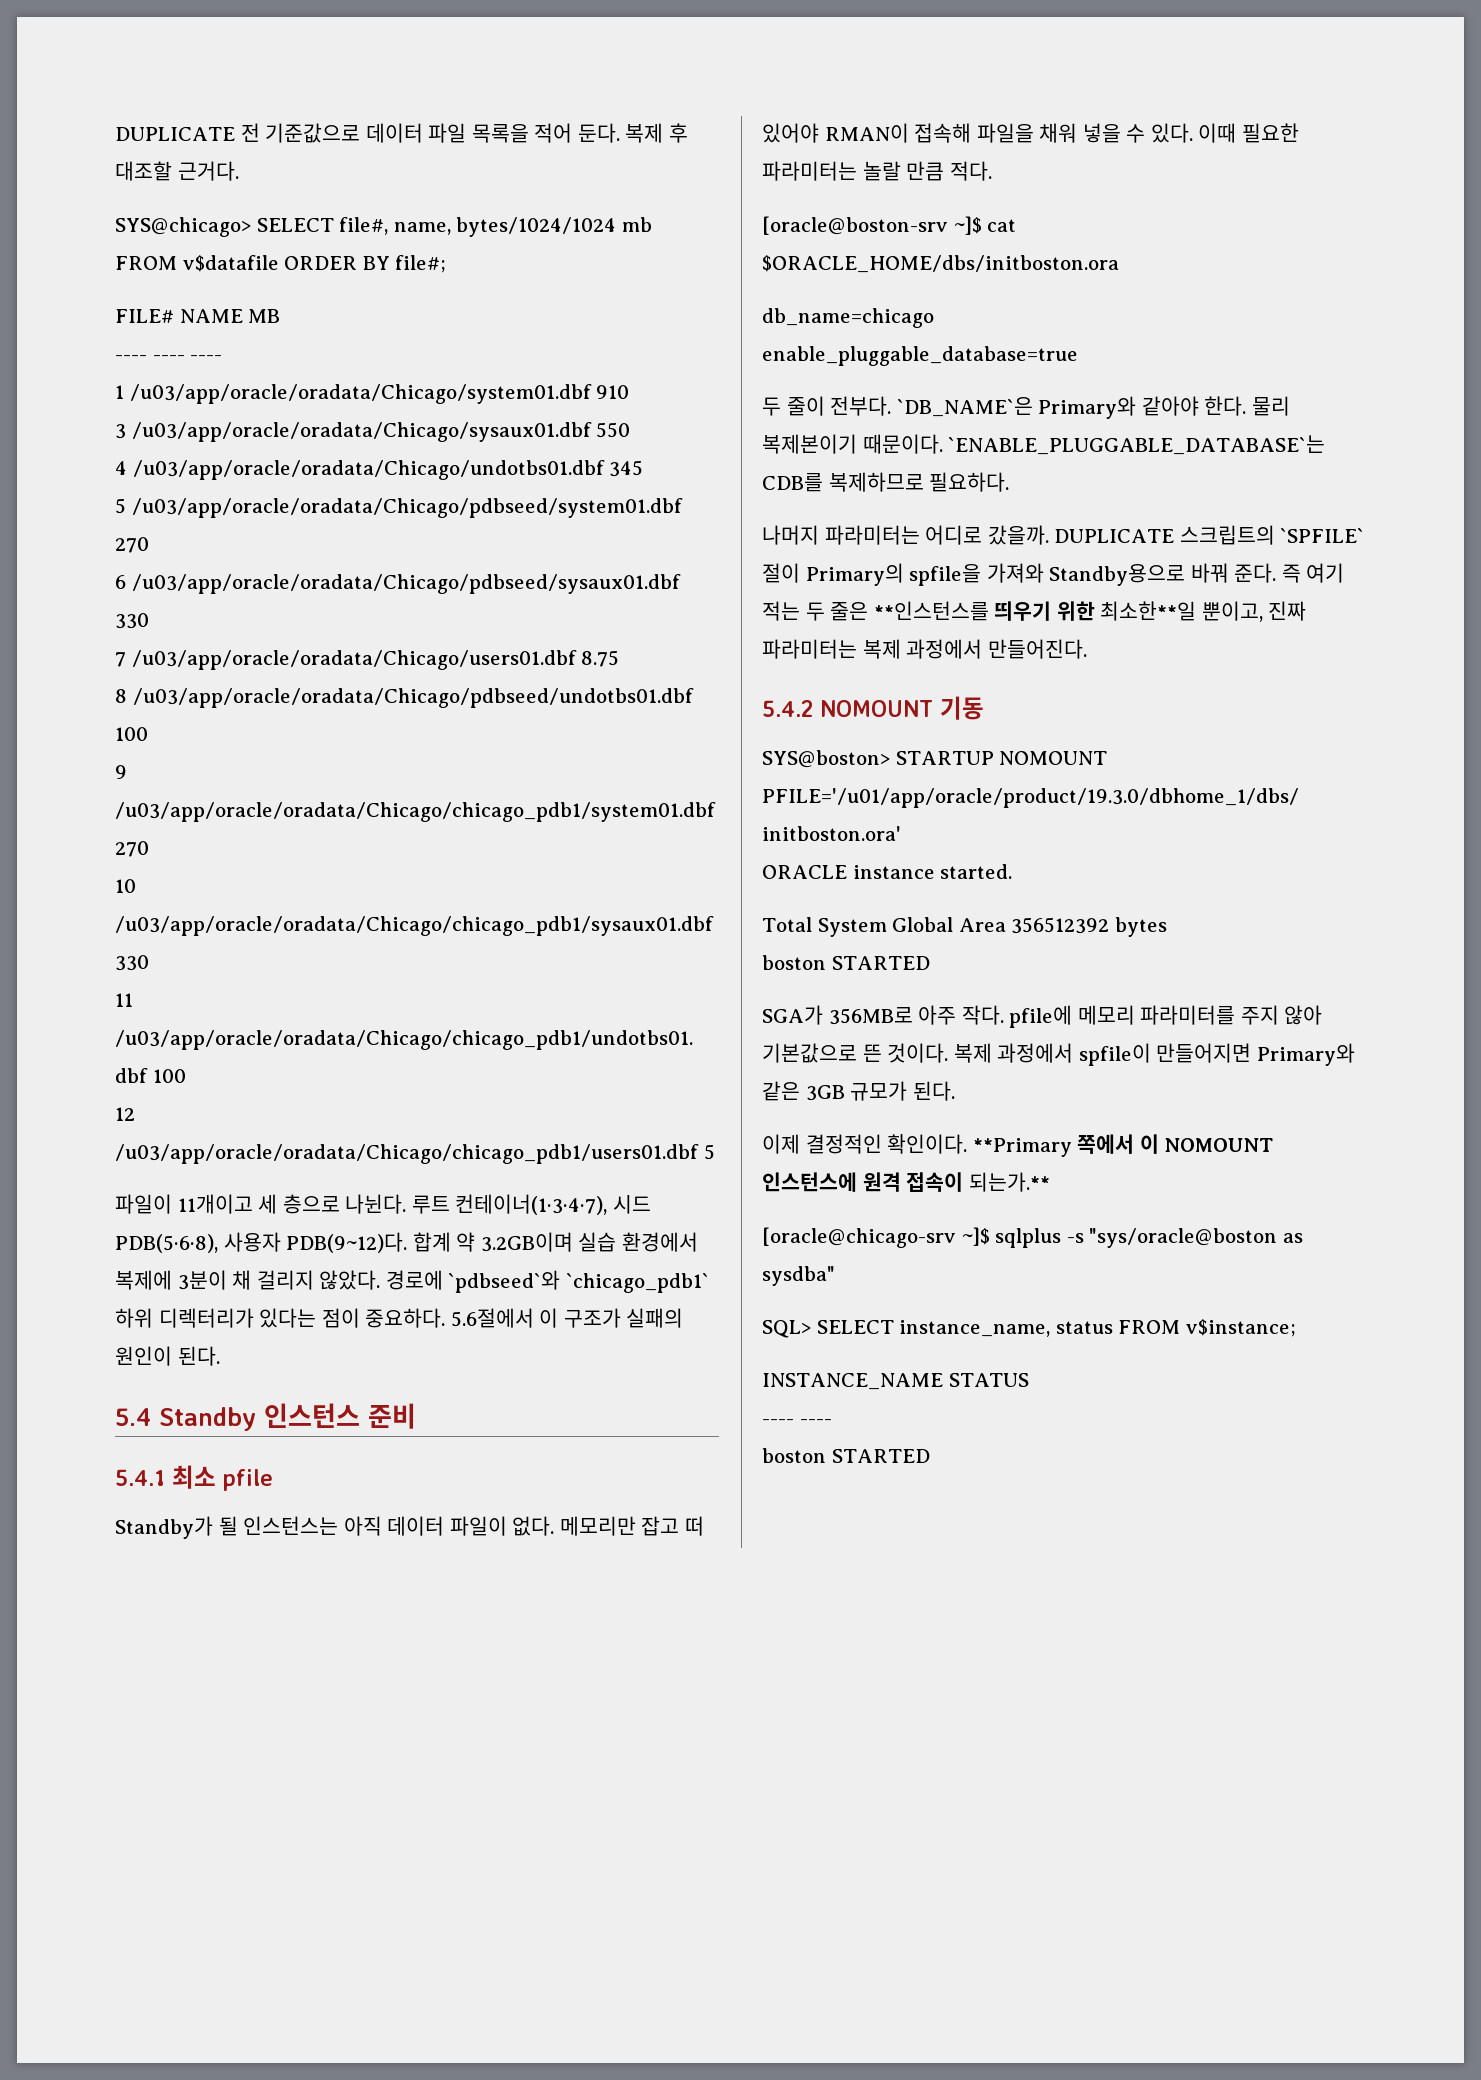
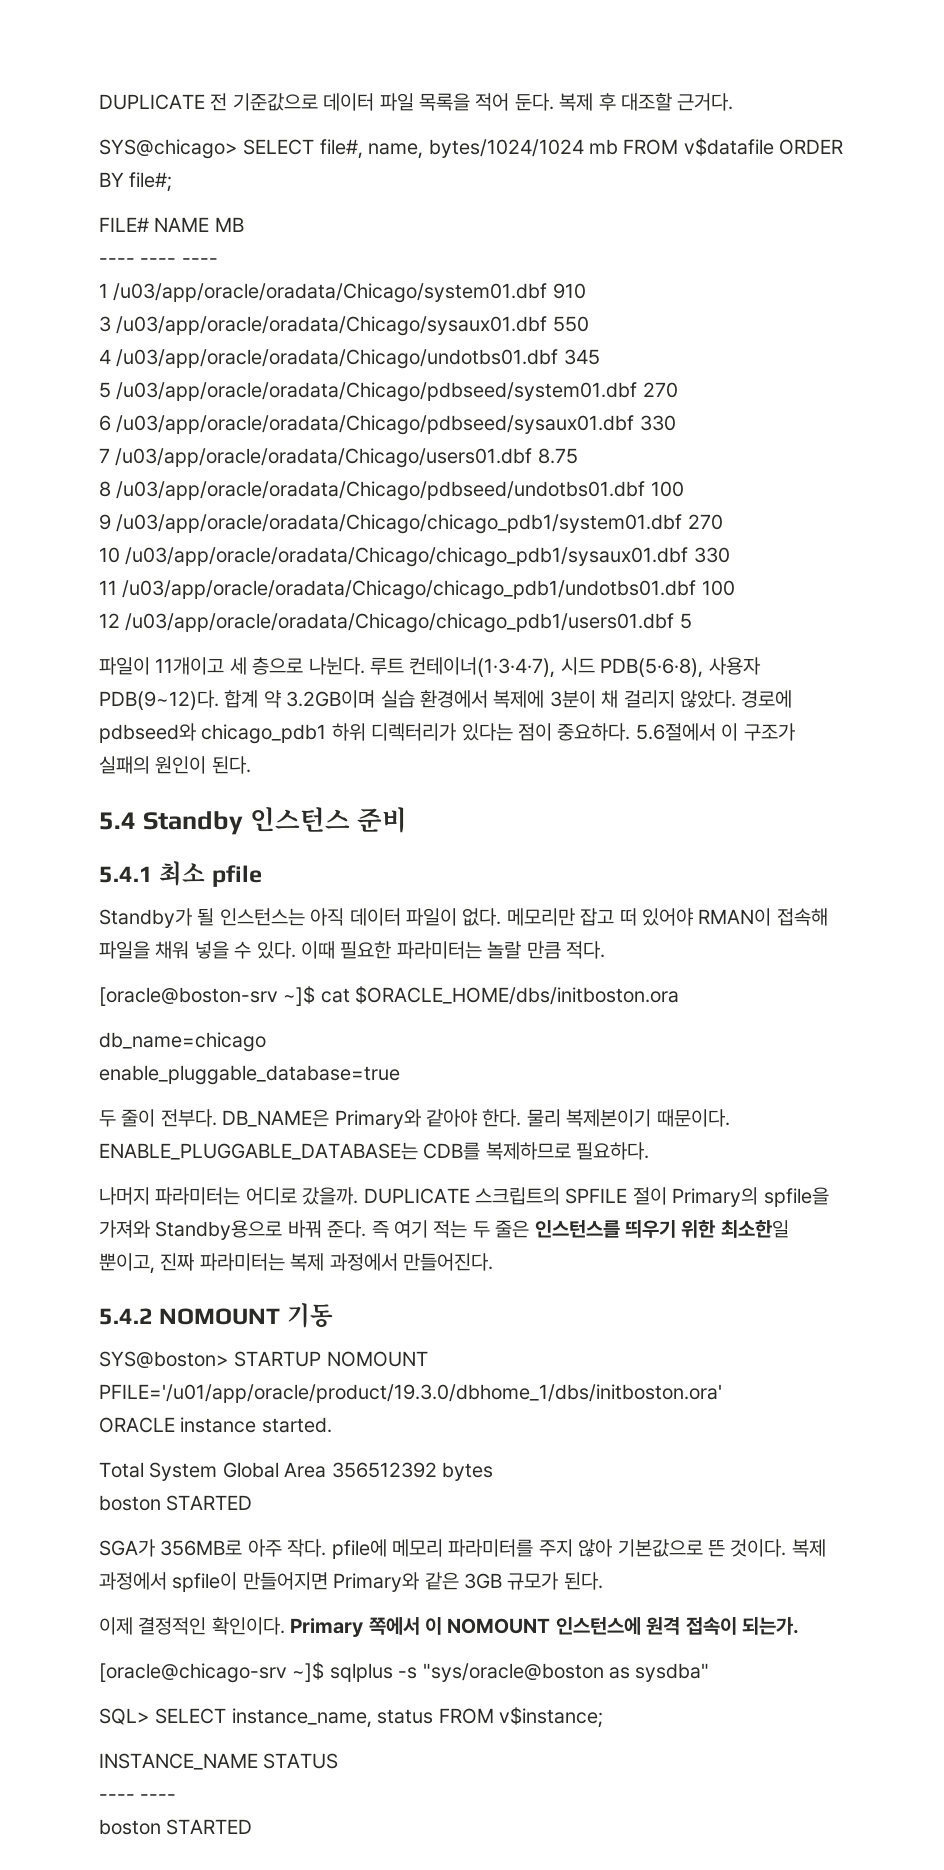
[448,1270,709,1293] `pdbseed`와 `chicago_pdb1` -> [99,723,327,744] pdbseed와 chicago_pdb1
[896,397,1033,417] `DB_NAME`은 -> [222,1109,330,1127] DB_NAME은
[948,435,1326,455] `ENABLE_PLUGGABLE_DATABASE`는 -> [99,1142,418,1160] ENABLE_PLUGGABLE_DATABASE는
[1280,528,1365,543] `SPFILE` -> [565,1188,628,1204] SPFILE
[873,601,989,621] **인스턴스를 -> [534,1220,620,1238] 인스턴스를
[1100,601,1197,621] 최소한**일 -> [720,1220,789,1238] 최소한일
[972,1138,1072,1157] **Primary -> [290,1618,364,1637] Primary
[968,1172,1050,1192] 되는가.** -> [741,1617,799,1635] 되는가.

